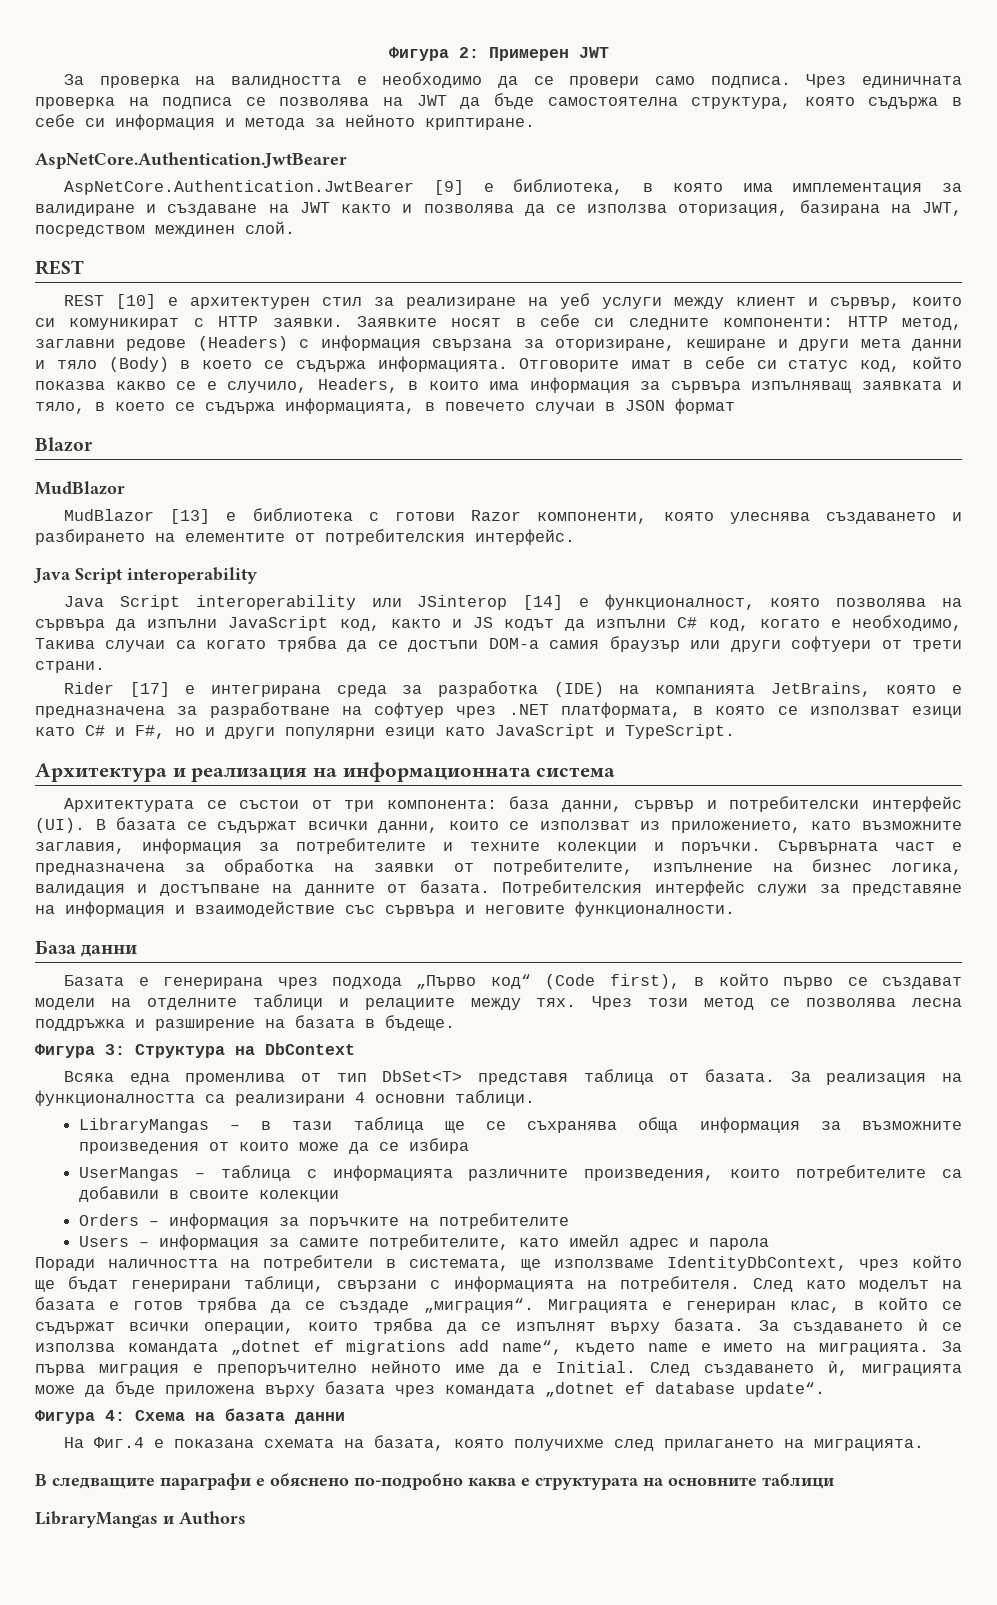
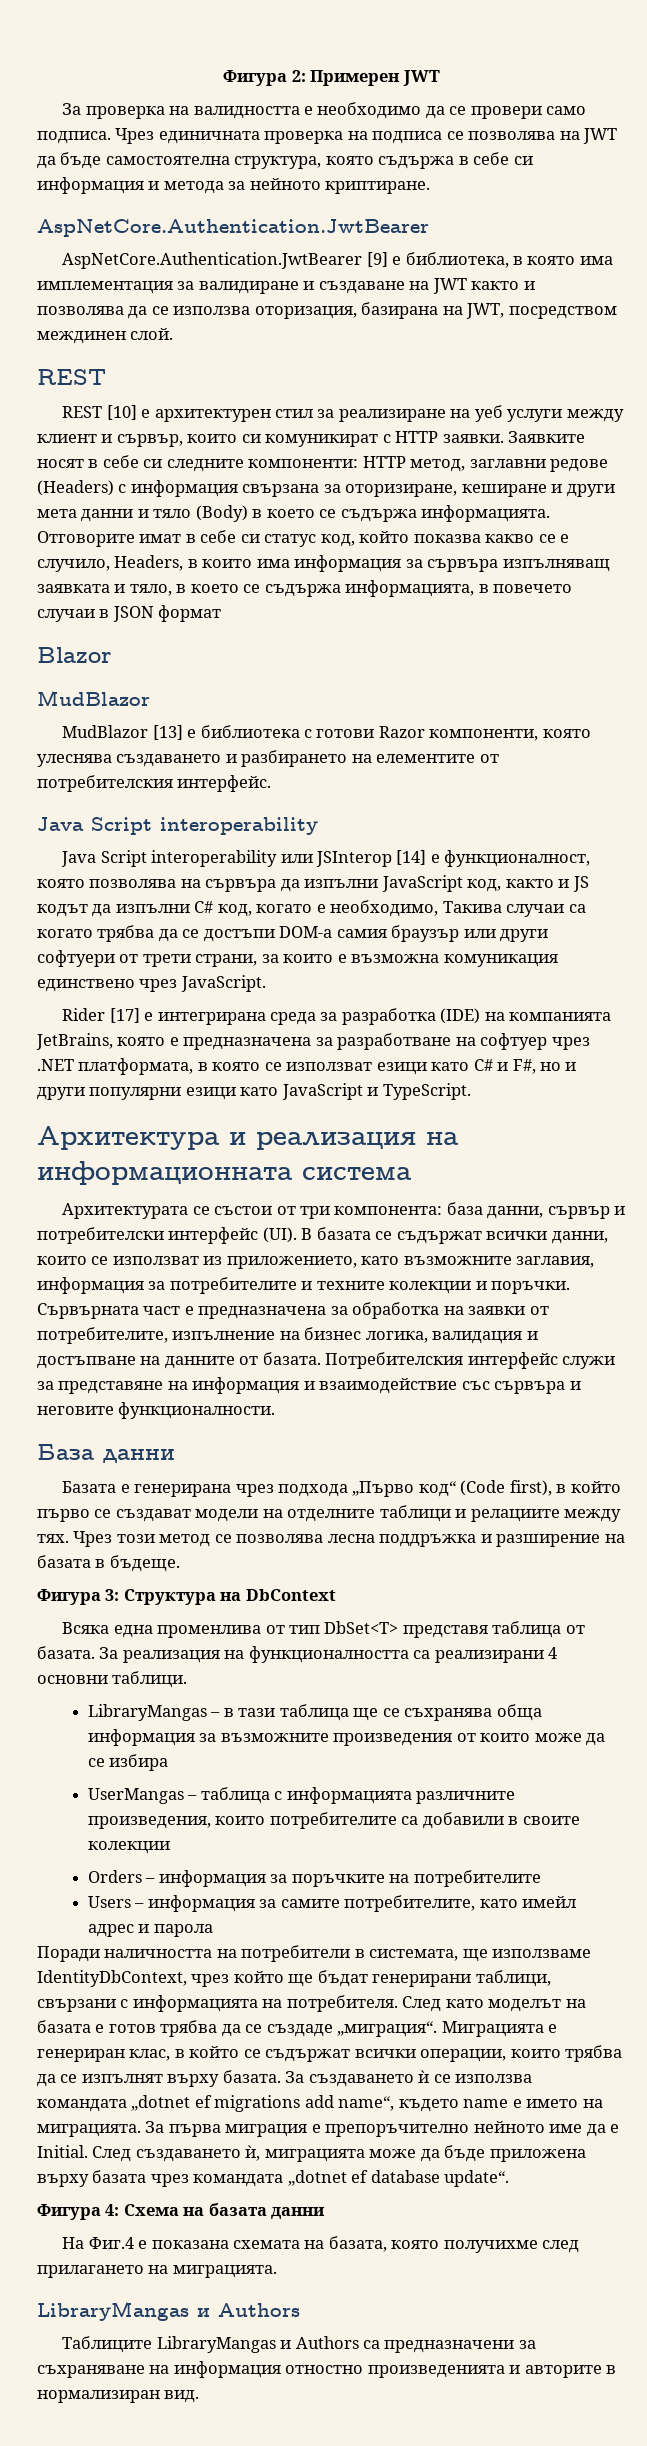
[417,595,508,610] JSinterop -> [315,851,392,867] JSInterop
[35,661,105,673] страни. -> [195,954,558,967] [37,975,266,992] страни, за които е възможна комуникация единствено чрез JavaScript.
[35,1473,835,1490] [35,1511,246,1528] В следващите параграфи е обяснено по-подробно каква е структурата на основните таблици // LibraryMangas и Authors -> [37,2301,300,2321] [62,2336,536,2353] [37,2361,617,2378] [37,2390,200,2403] LibraryMangas и Authors // Таблиците LibraryMangas и Authors са предназначени за съхраняване на информация отностно произведенията и авторите в нормализиран вид.

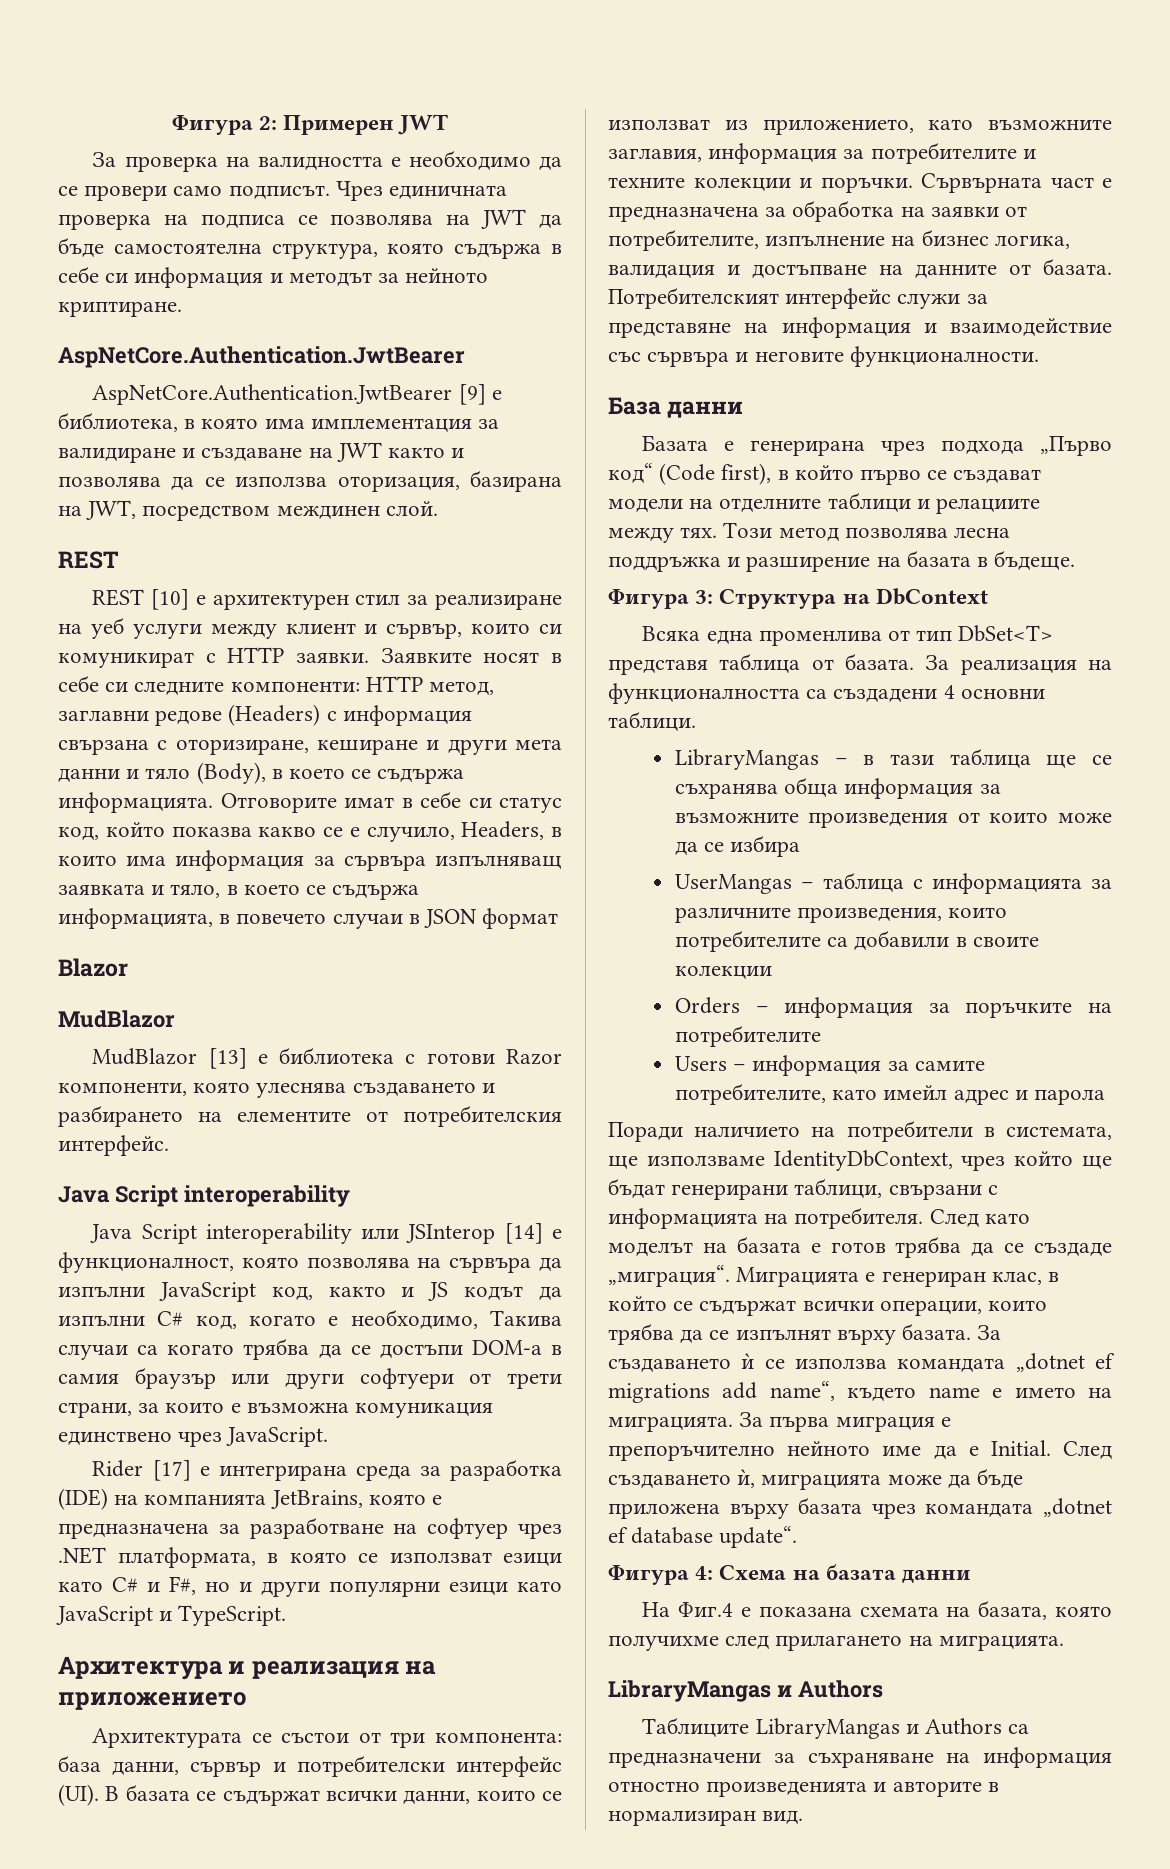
[37,131,111,144] подписа. -> [228,185,330,200] подписът.
[163,181,224,194] метода -> [288,272,372,287] методът
[323,484,341,493] за -> [157,740,168,750] с
[195,505,248,522] (Body) -> [196,762,266,784] (Body),
(333, 932) none -> [551,1345,562,1355] в
[37,1161,412,1185] информационната система -> [58,1692,246,1710] приложението
[325,1352,464,1369] Потребителския -> [608,287,779,309] Потребителският
[73,1531,232,1547] Чрез този метод се -> [723,522,839,542] Този метод
[434,1650,544,1663] реализирани -> [833,688,938,703] създадени
(412, 1795) none -> [1091,879,1112,889] за
[104,1949,213,1958] наличността -> [694,1126,801,1137] наличието

